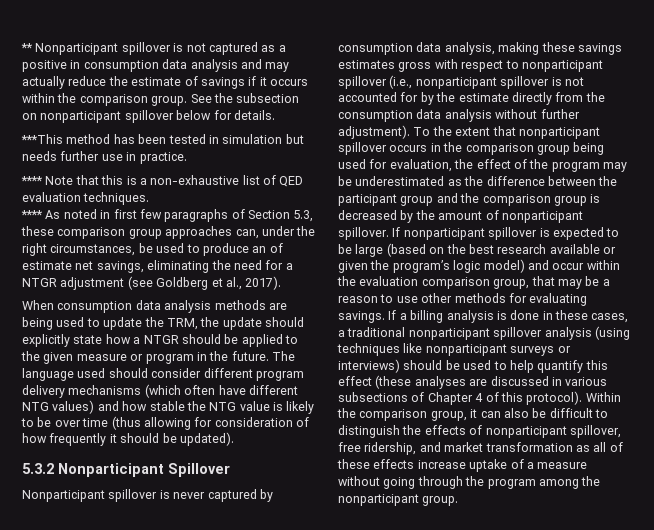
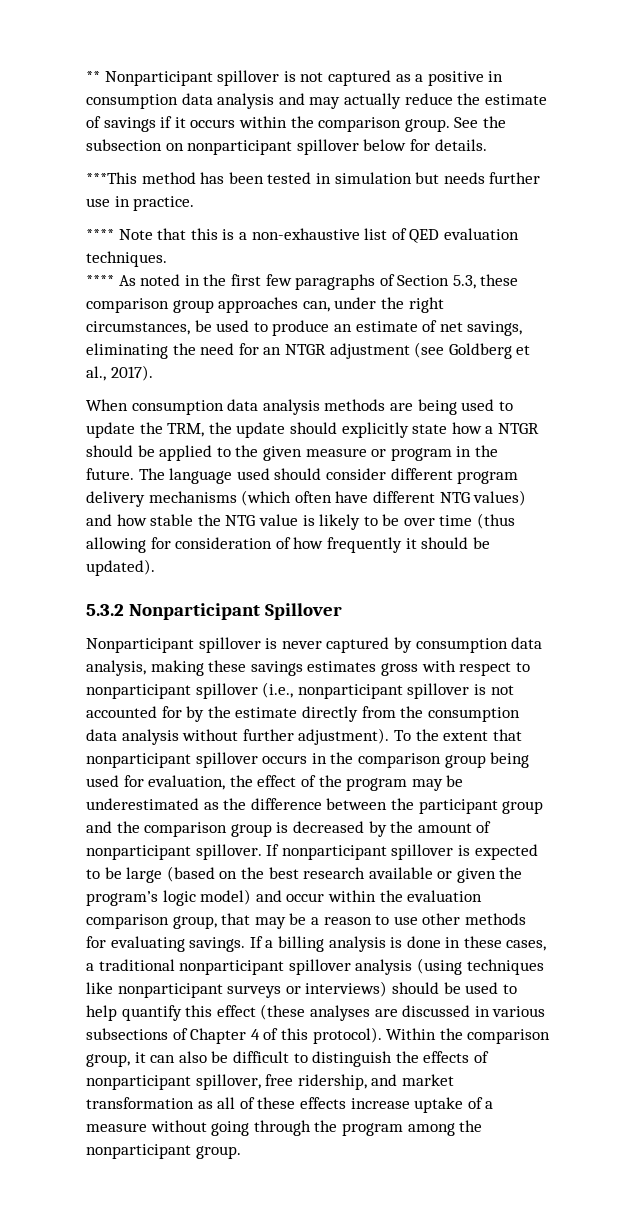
(111, 214) none -> [203,274,227,286] the
[269,243,283,253] [22,261,72,270] of estimate -> [355,320,438,332] estimate of
[285,263,293,270] a -> [263,347,282,355] an

